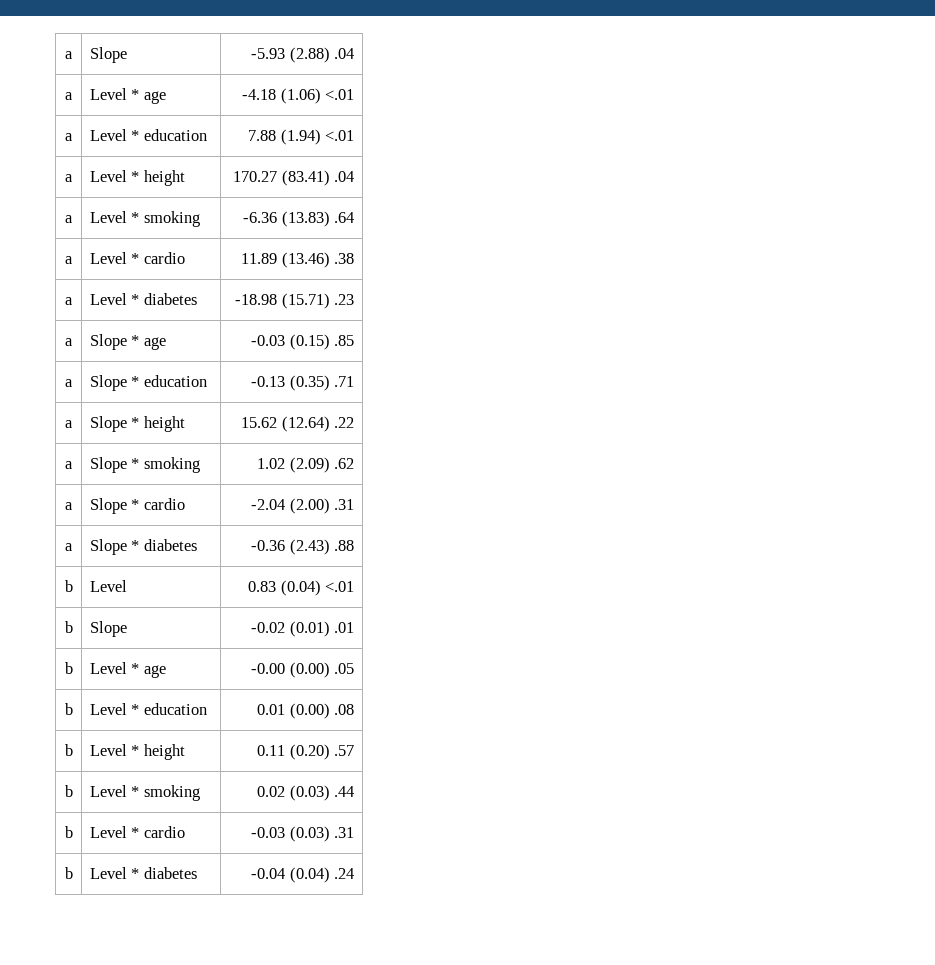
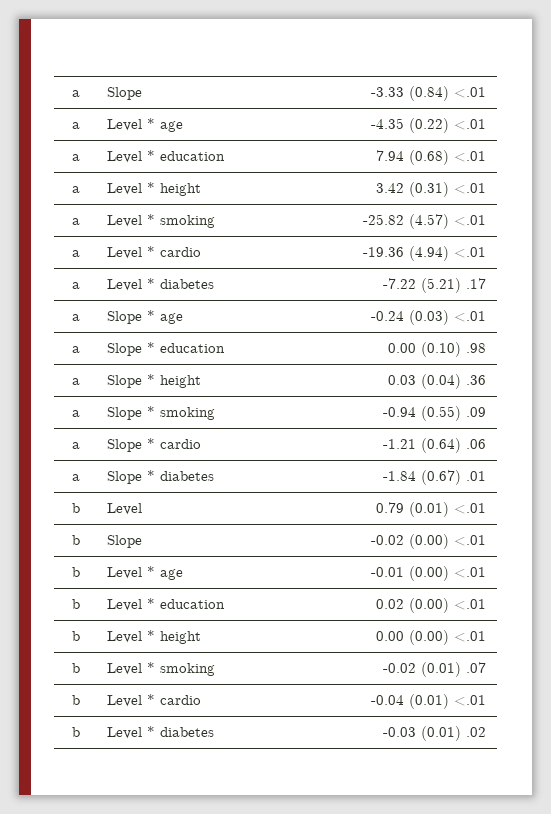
[251,47,355,63] -5.93 (2.88) .04 -> [371,86,487,101] -3.33 (0.84) <.01
[242,88,321,104] -4.18 (1.06) -> [371,118,450,133] -4.35 (0.22)
[248,129,321,145] 7.88 (1.94) -> [376,150,450,165] 7.94 (0.68)
[233,170,355,186] 170.27 (83.41) .04 -> [376,182,487,197] 3.42 (0.31) <.01
[243,211,355,227] -6.36 (13.83) .64 -> [363,214,487,229] -25.82 (4.57) <.01
[241,252,355,268] 11.89 (13.46) .38 -> [363,246,487,261] -19.36 (4.94) <.01
[235,293,355,309] -18.98 (15.71) .23 -> [383,278,487,293] -7.22 (5.21) .17
[251,334,355,350] -0.03 (0.15) .85 -> [371,310,487,325] -0.24 (0.03) <.01
[251,375,355,391] -0.13 (0.35) .71 -> [388,342,487,357] 0.00 (0.10) .98
[241,416,355,432] 15.62 (12.64) .22 -> [388,374,487,389] 0.03 (0.04) .36
[257,457,355,473] 1.02 (2.09) .62 -> [383,406,487,421] -0.94 (0.55) .09
[251,498,355,514] -2.04 (2.00) .31 -> [383,438,487,453] -1.21 (0.64) .06
[251,539,355,555] -0.36 (2.43) .88 -> [383,470,487,485] -1.84 (0.67) .01
[248,580,321,596] 0.83 (0.04) -> [376,502,450,517] 0.79 (0.01)
[289,621,355,637] (0.01) .01 -> [409,534,487,549] (0.00) <.01
[251,662,355,678] -0.00 (0.00) .05 -> [371,566,487,581] -0.01 (0.00) <.01
[257,703,355,719] 0.01 (0.00) .08 -> [376,598,487,613] 0.02 (0.00) <.01
[257,744,355,760] 0.11 (0.20) .57 -> [376,630,487,645] 0.00 (0.00) <.01
[257,785,355,801] 0.02 (0.03) .44 -> [383,662,487,677] -0.02 (0.01) .07
[251,826,355,842] -0.03 (0.03) .31 -> [371,694,487,709] -0.04 (0.01) <.01
[251,867,355,883] -0.04 (0.04) .24 -> [383,726,487,741] -0.03 (0.01) .02

